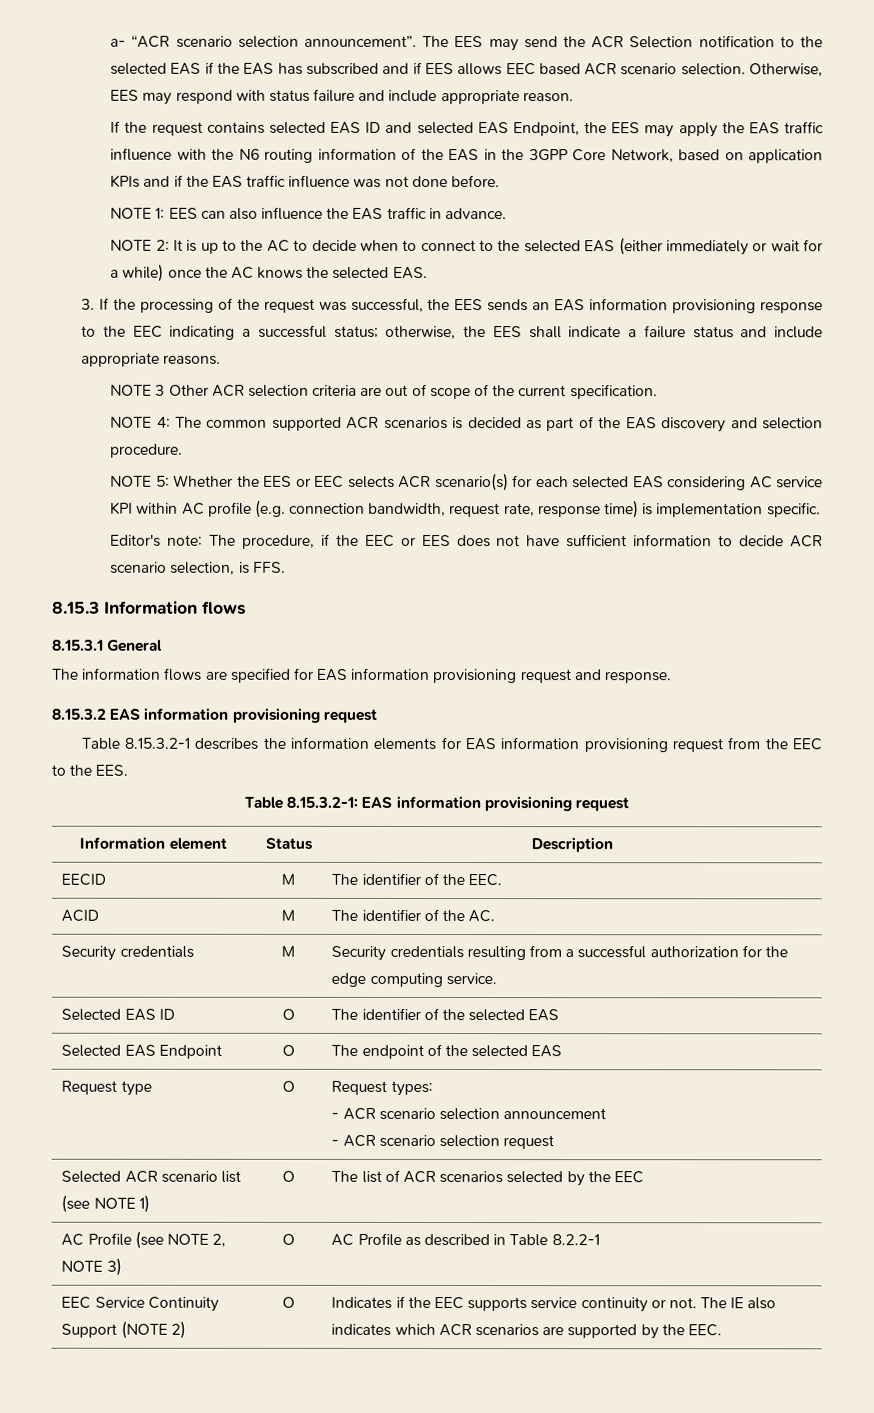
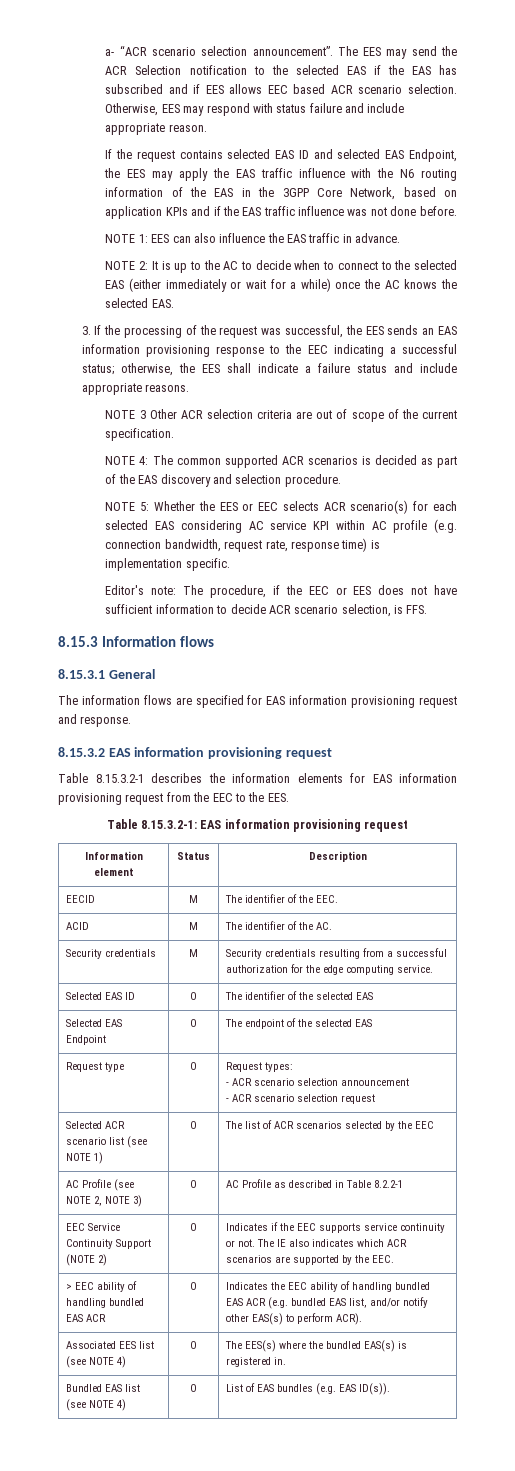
(722, 1330) none -> [65,1281,137,1292] [65,1298,144,1308] [65,1314,106,1322] [190,1282,197,1290] [225,1281,430,1292] [225,1297,428,1309] [225,1313,362,1325] [65,1341,154,1349] [65,1356,126,1368] [190,1341,197,1349] [224,1340,407,1352] [225,1357,286,1367] [65,1384,140,1392] [65,1399,126,1411] [190,1384,197,1392] [225,1383,390,1395] // > EEC ability of handling bundled EAS ACR | O | Indicates the EEC ability of handling bundled EAS ACR (e.g. bundled EAS list, and/or notify other EAS(s) to perform ACR). // Associated EES list (see NOTE 4) | O | The EES(s) where the bundled EAS(s) is registered in. // Bundled EAS list (see NOTE 4) | O | List of EAS bundles (e.g. EAS ID(s)).

